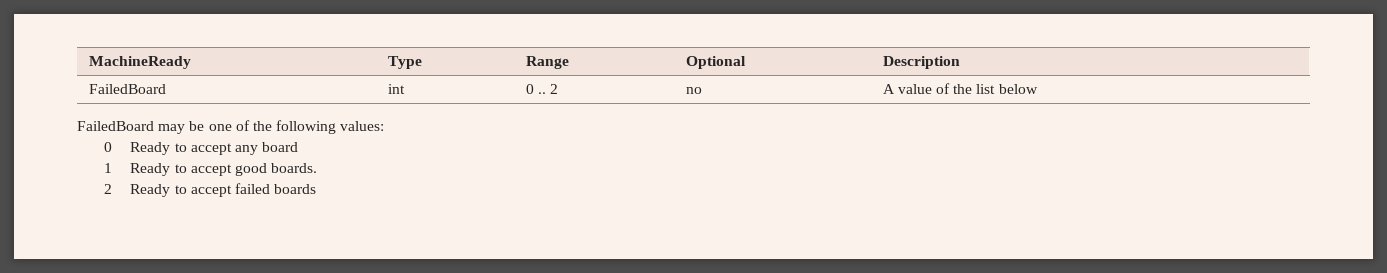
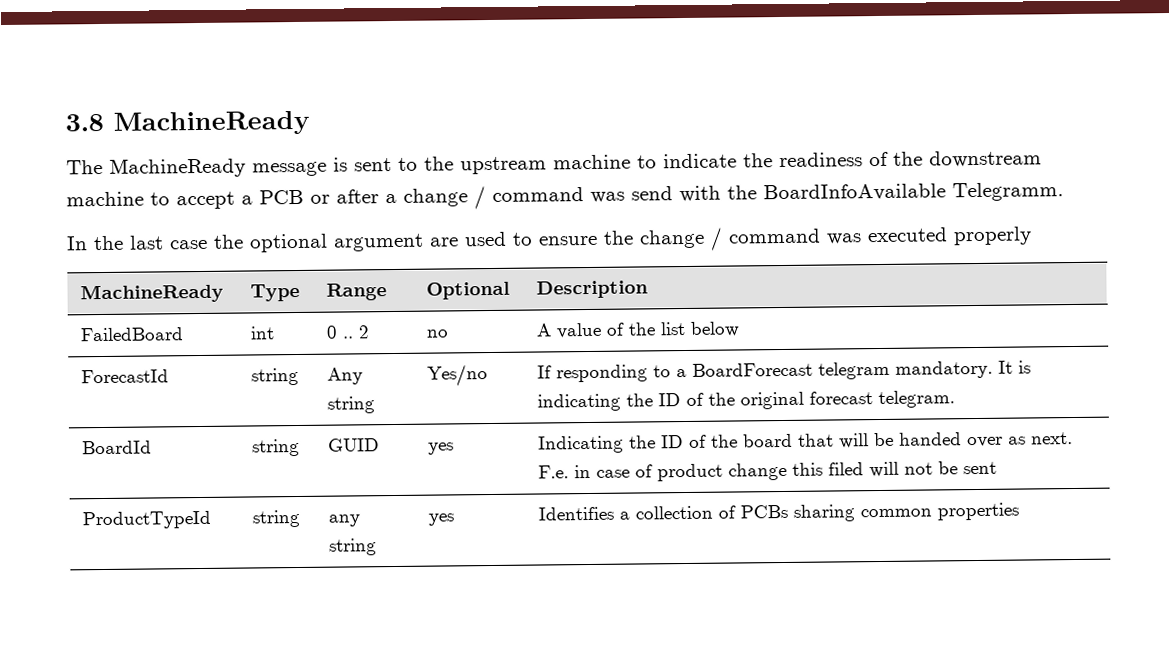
(88, 62) none -> [65,110,311,136] [66,150,1042,178] [66,182,1064,210] [66,226,1032,253] 3.8 MachineReady // The MachineReady message is sent to the upstream machine to indicate the readiness of the downstream machine to accept a PCB or after a change / command was send with the BoardInfoAvailable Telegramm. // In the last case the optional argument are used to ensure the change / command was executed properly //
[77,120,385,134] [103,142,299,155] [103,163,318,176] [103,183,317,197] // FailedBoard may be one of the following values: // 0 Ready to accept any board // 1 Ready to accept good boards. // 2 Ready to accept failed boards -> [81,369,170,384] [251,367,300,386] [327,367,364,385] [327,396,376,414] [427,364,489,387] [537,360,1032,383] [537,390,956,412] [82,440,153,455] [252,438,301,457] [328,438,381,452] [428,442,455,455] [538,432,1074,454] [538,461,998,482] [82,510,212,530] [252,509,301,528] [328,514,361,527] [329,538,378,556] [428,513,455,526] [538,502,1020,522] // ForecastId | string | Any string | Yes/no | If responding to a BoardForecast telegram mandatory. It is indicating the ID of the original forecast telegram. // BoardId | string | GUID | yes | Indicating the ID of the board that will be handed over as next. F.e. in case of product change this filed will not be sent // ProductTypeId | string | any string | yes | Identifies a collection of PCBs sharing common properties

